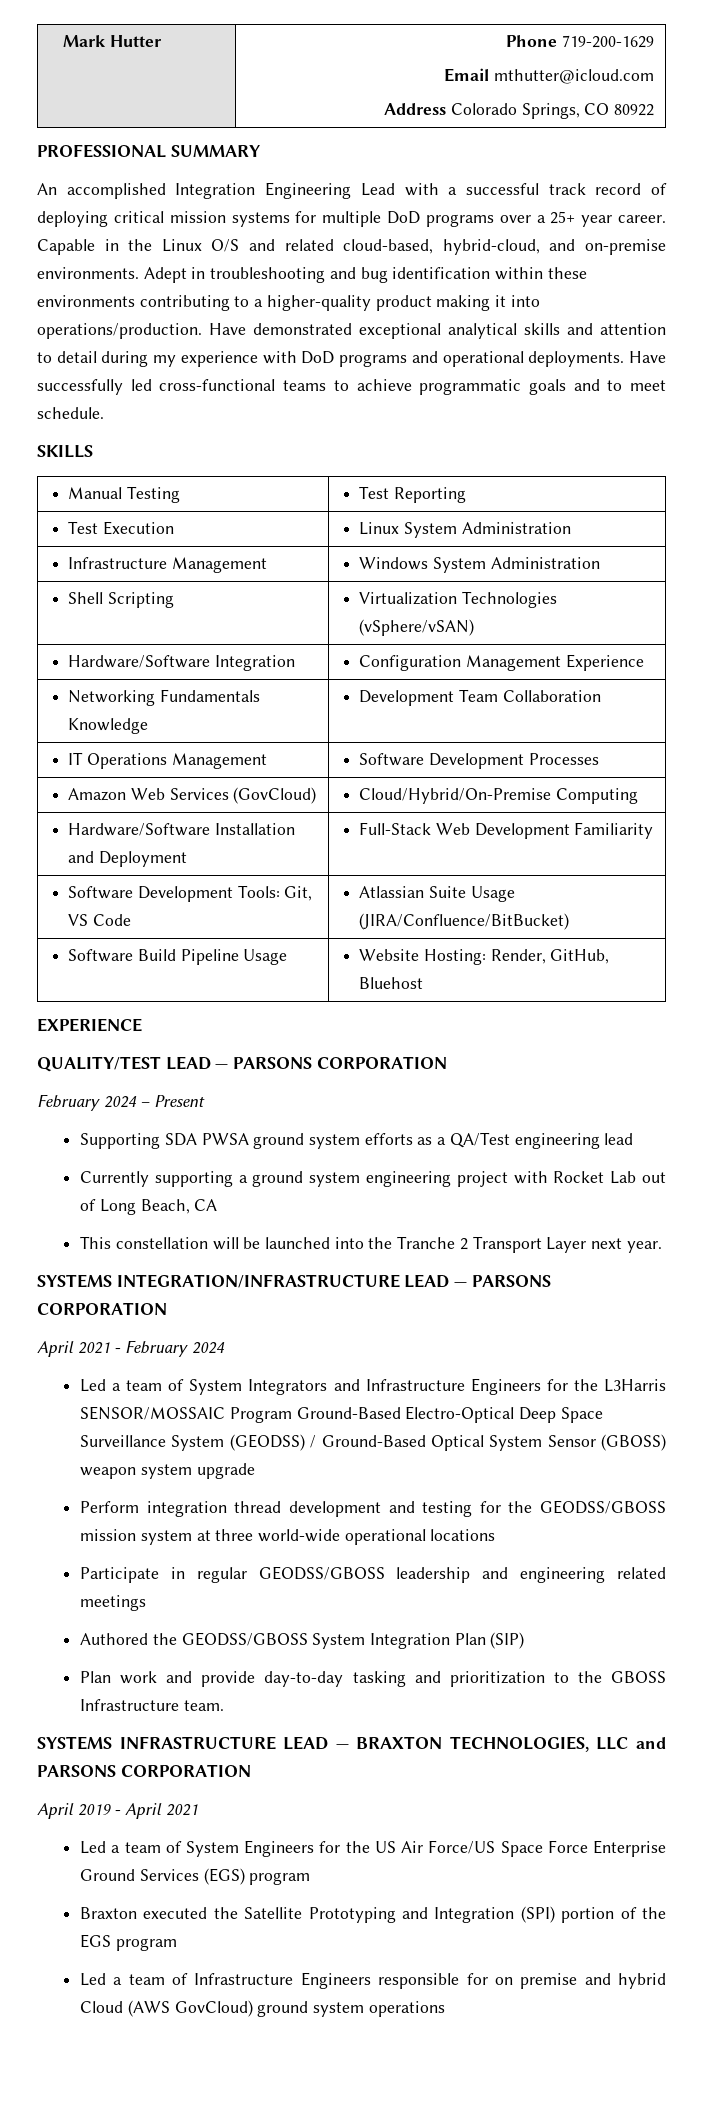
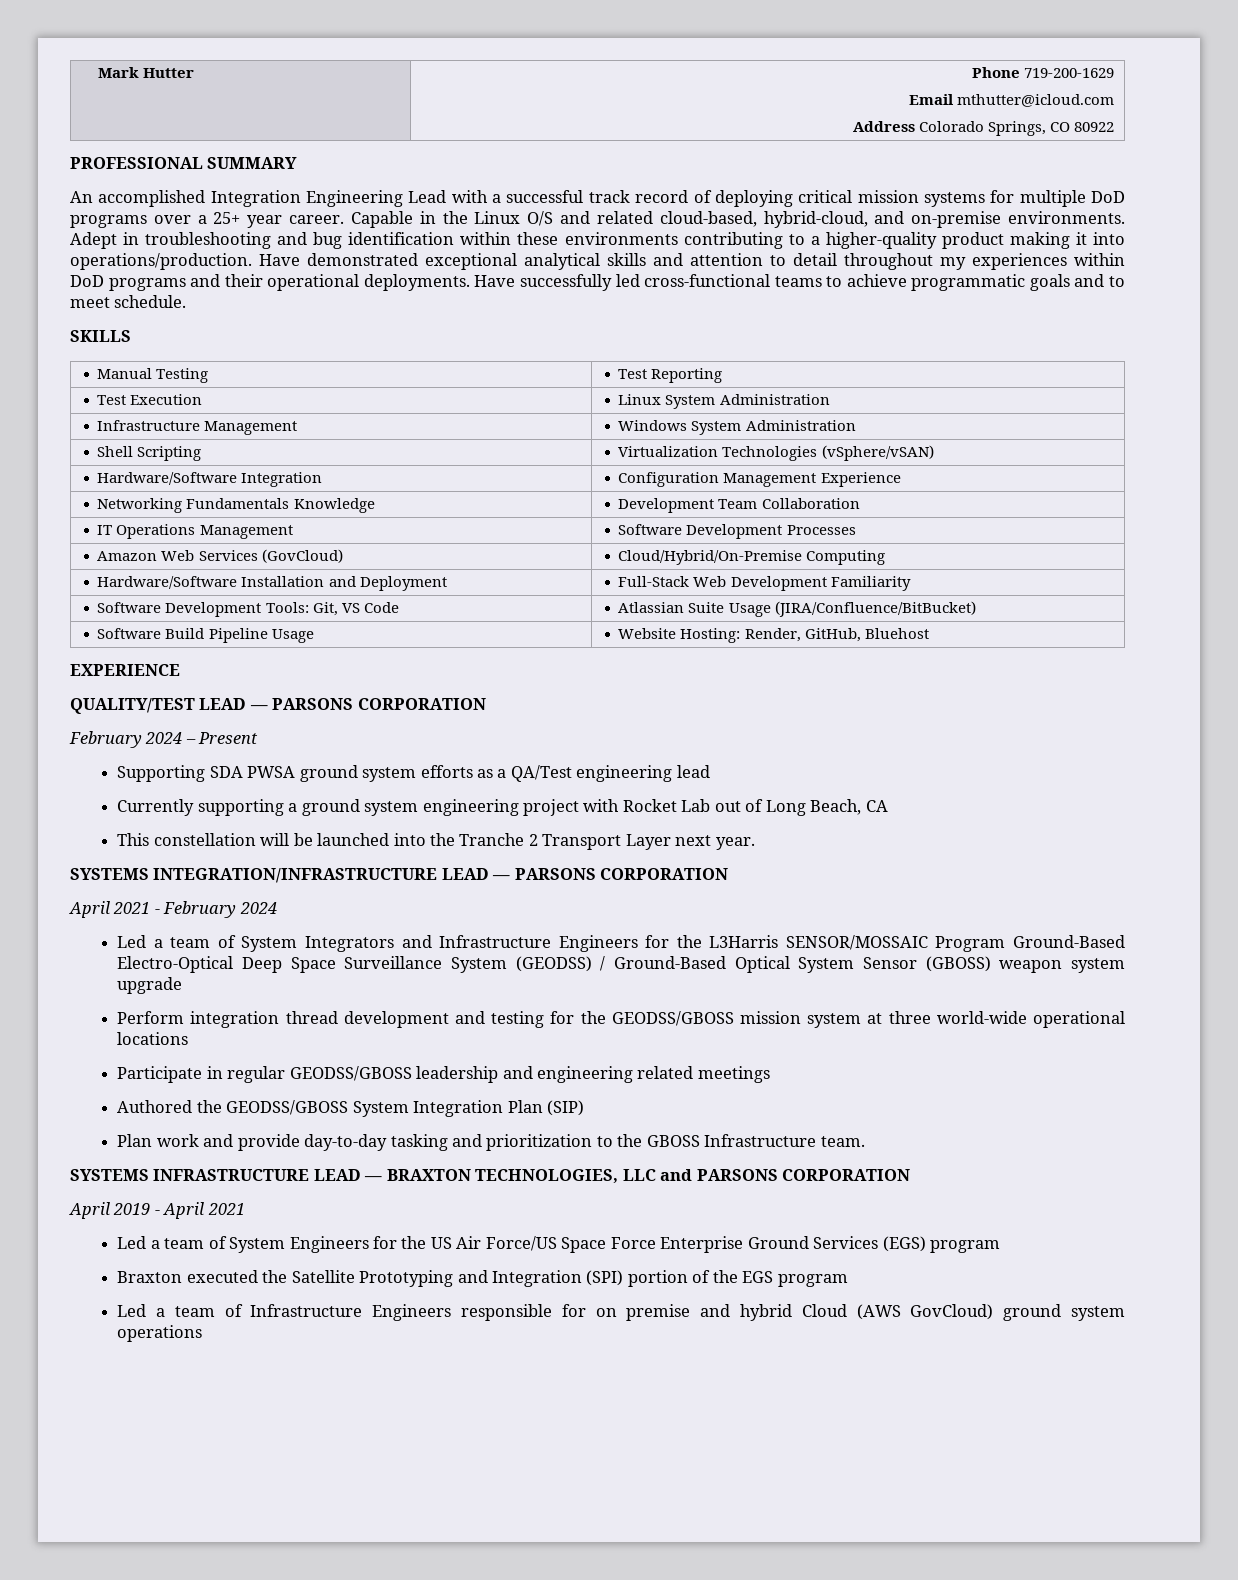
[101,351,297,367] during my experience with -> [844,253,1125,270] throughout my experiences within
(438, 357) none -> [224,274,263,287] their

